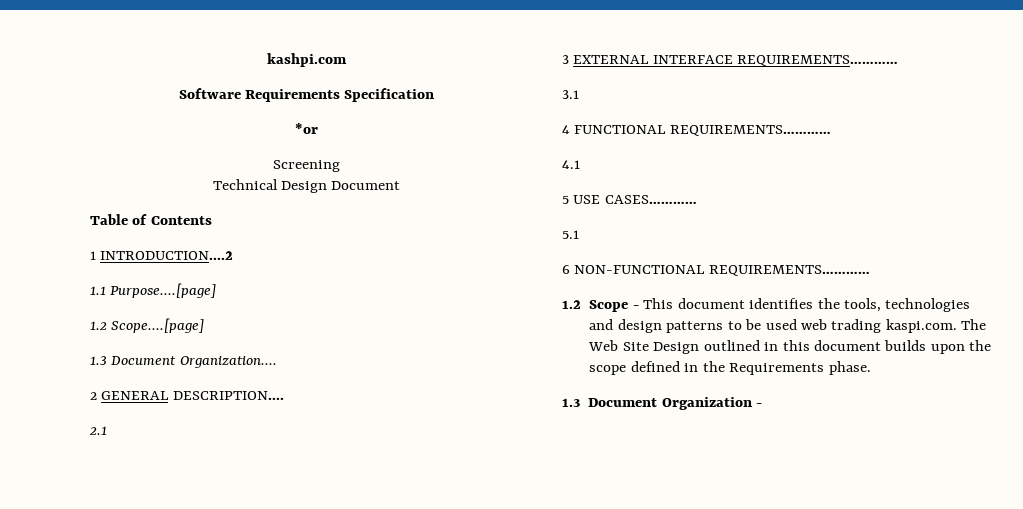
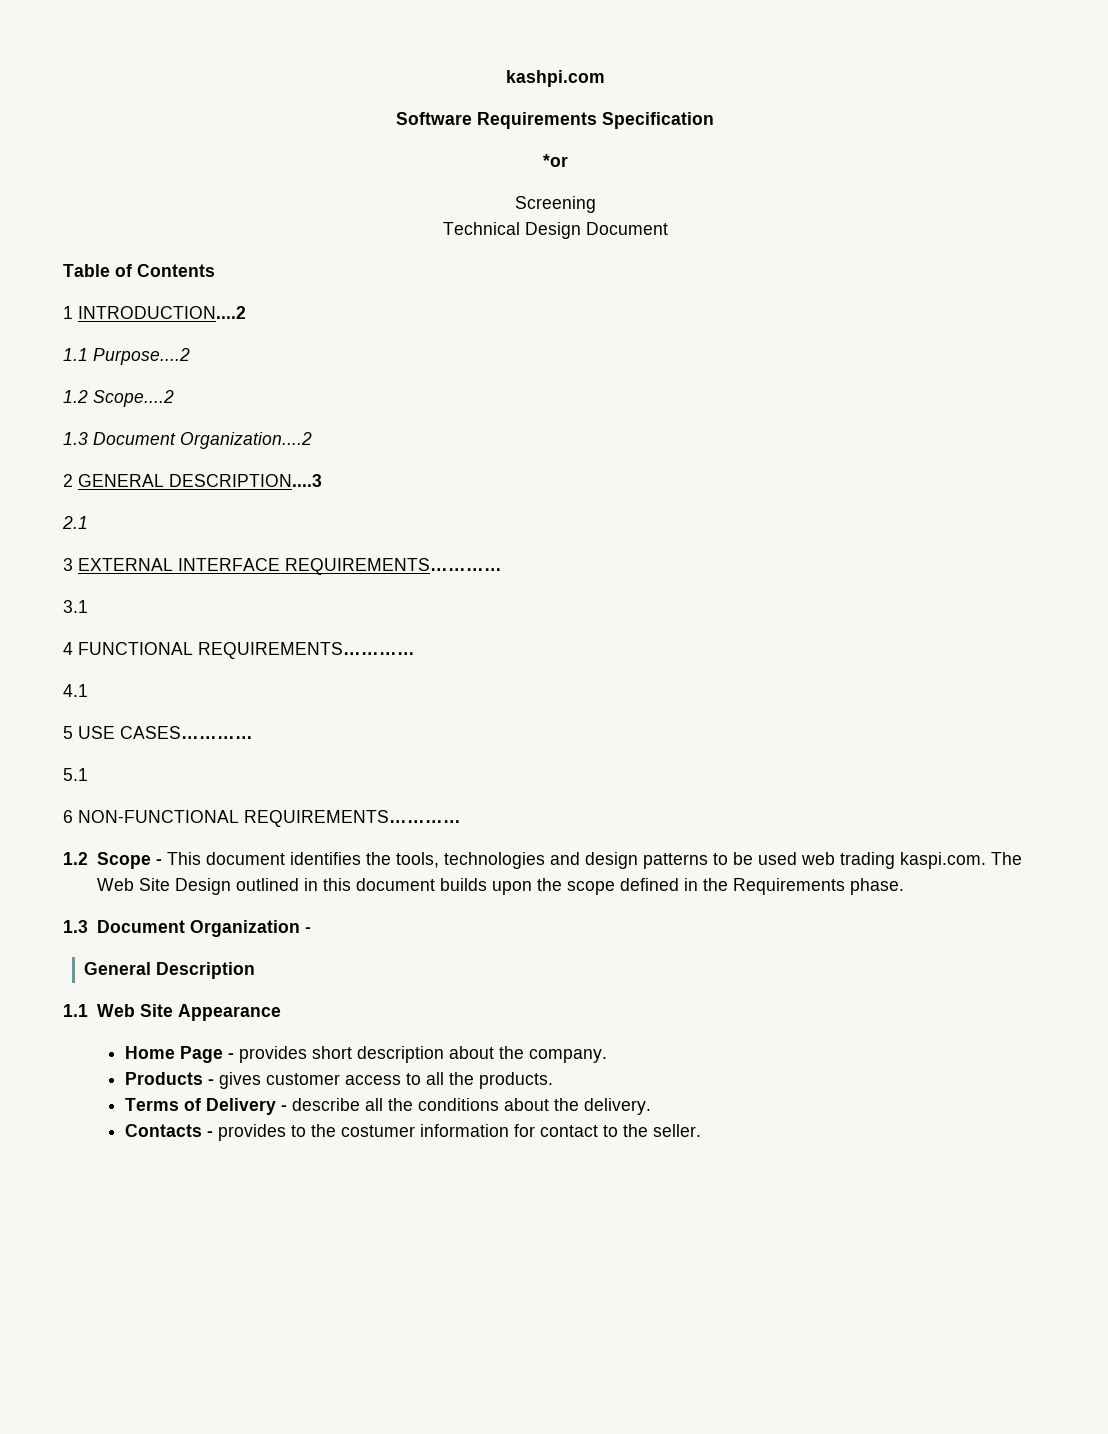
[110,283,217,298] [90,318,205,333] [90,356,277,368] Purpose....[page] // 1.2 Scope....[page] // 1.3 Document Organization.... -> [93,348,190,365] [63,390,174,407] [63,432,312,449] Purpose....2 // 1.2 Scope....2 // 1.3 Document Organization....2
[172,391,284,400] DESCRIPTION.... -> [169,474,322,487] DESCRIPTION....3
(763, 405) none -> [84,962,256,979] [63,1004,281,1021] [124,1046,607,1063] [124,1072,553,1089] [124,1098,651,1115] [124,1124,701,1141] // General Description // 1.1 Web Site Appearance // Home Page - provides short description about the company. // Products - gives customer access to all the products. // Terms of Delivery - describe all the conditions about the delivery. // Contacts - provides to the costumer information for contact to the seller.

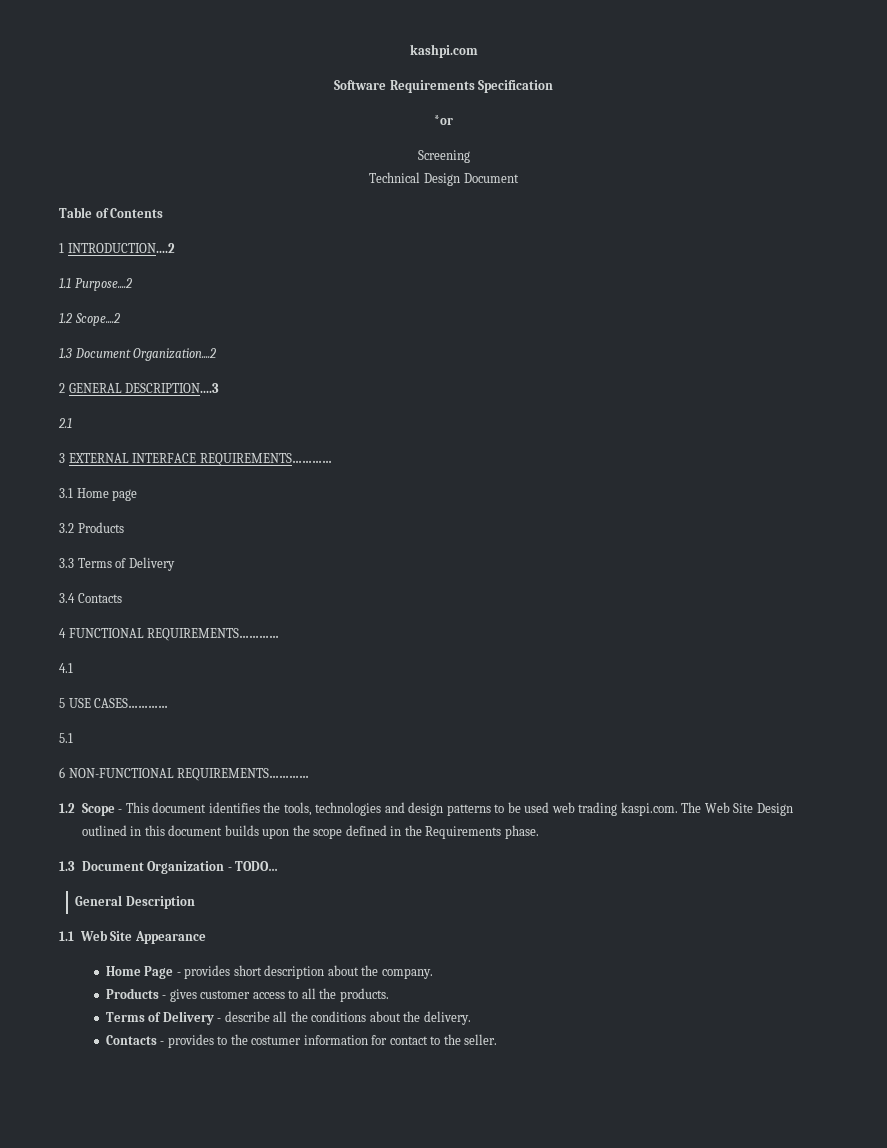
(88, 606) none -> [76,488,138,501] [59,522,124,533] [59,557,175,571] [59,593,122,603] Home page // 3.2 Products // 3.3 Terms of Delivery // 3.4 Contacts
(311, 930) none -> [235,861,279,871] TODO…

